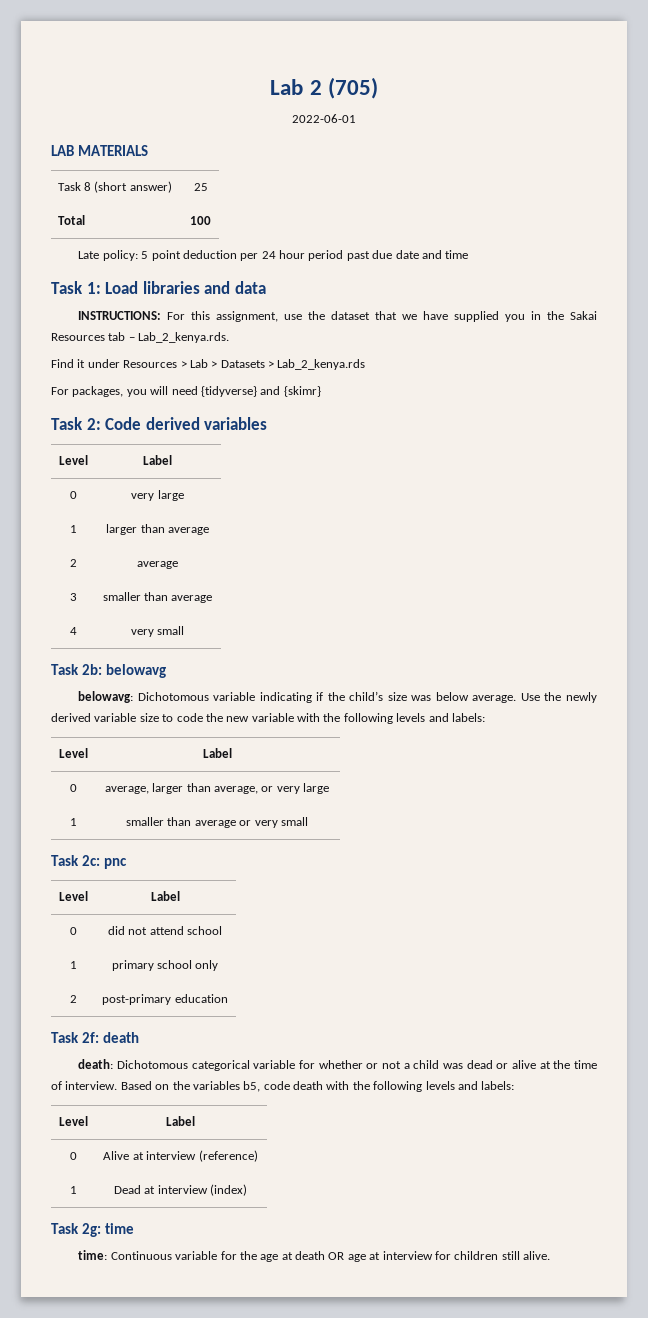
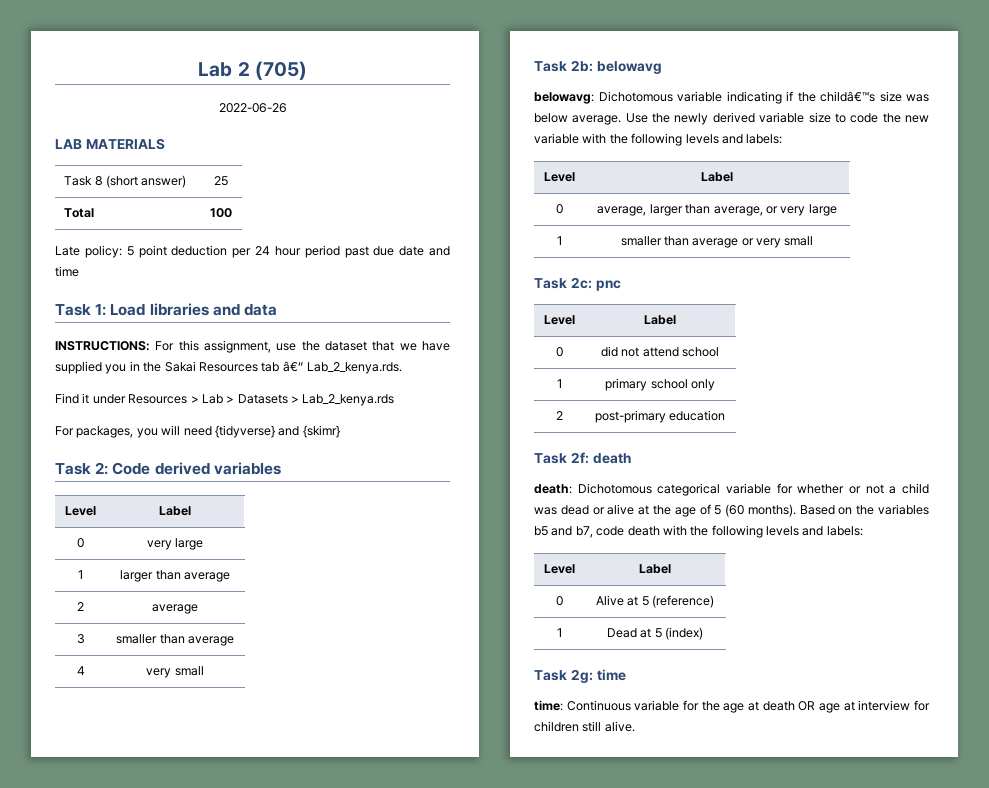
[292,114,356,123] 2022-06-01 -> [218,103,287,113] 2022-06-26
[128,337,135,341] – -> [282,361,304,372] â€“
[349,691,384,701] child’s -> [820,91,875,102] childâ€™s
[574,1060,598,1069] [51,1081,118,1090] time of interview. -> [674,504,796,517] age of 5 (60 months).
[243,1081,261,1092] b5, -> [534,526,593,538] b5 and b7,
[146,1151,197,1160] interview -> [641,596,649,606] 5
[157,1185,208,1194] interview -> [654,628,662,638] 5

